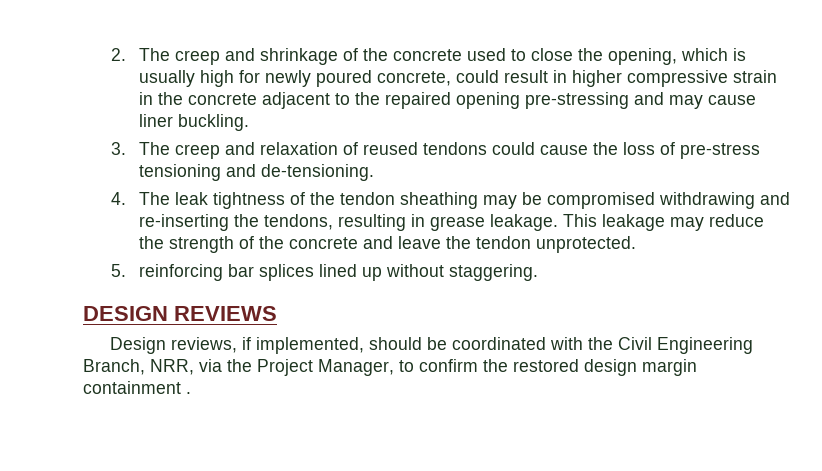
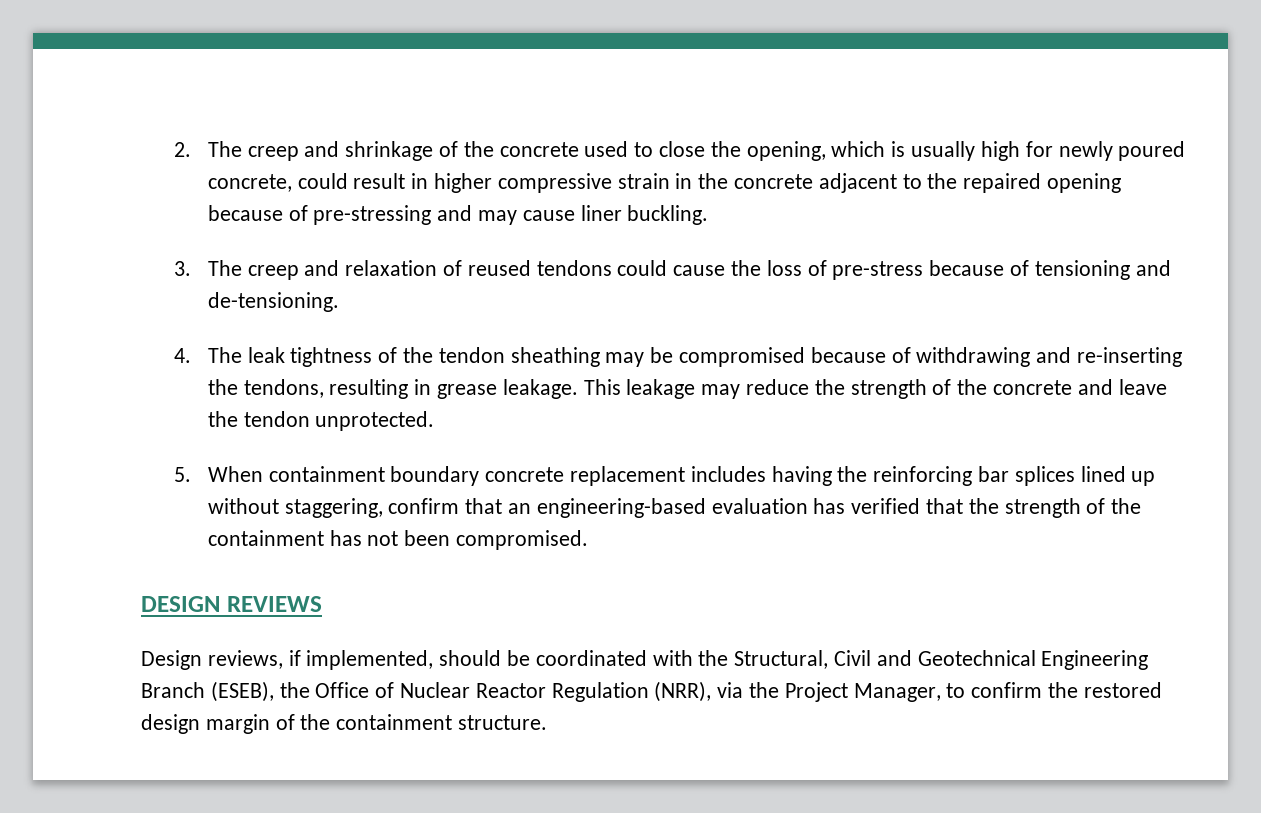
(520, 100) none -> [207,205,308,221] because of
(760, 151) none -> [929,260,1030,276] because of
(655, 200) none -> [810,347,911,363] because of
(126, 270) none -> [207,466,868,486] When containment boundary concrete replacement includes having the
[448,264,538,281] staggering. -> [284,498,1142,518] [207,530,589,550] staggering, confirm that an engineering-based evaluation has verified that the strength of the containment has not been compromised.
[617,337,753,354] [83,359,194,375] Civil Engineering Branch, NRR, -> [734,650,1149,670] [141,681,712,702] Structural, Civil and Geotechnical Engineering Branch (ESEB), the Office of Nuclear Reactor Regulation (NRR),
[83,381,191,394] containment . -> [275,714,548,730] of the containment structure.

